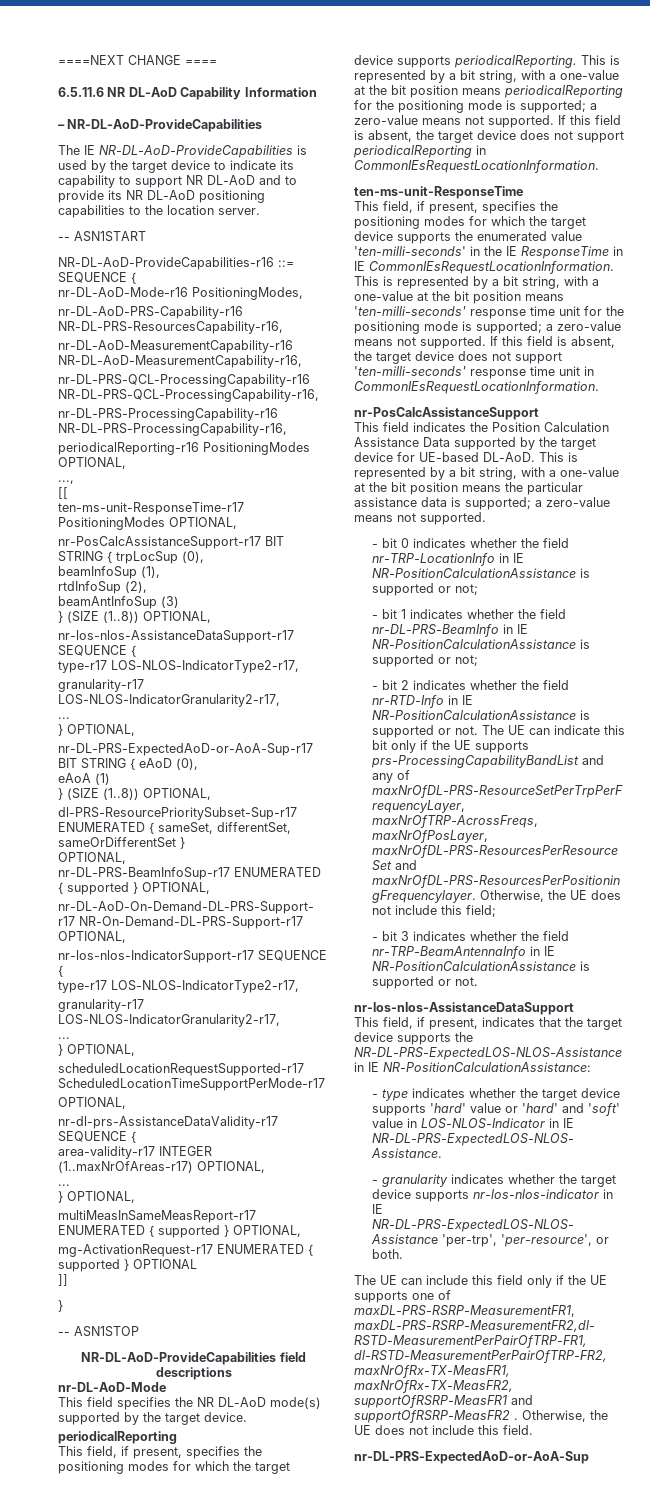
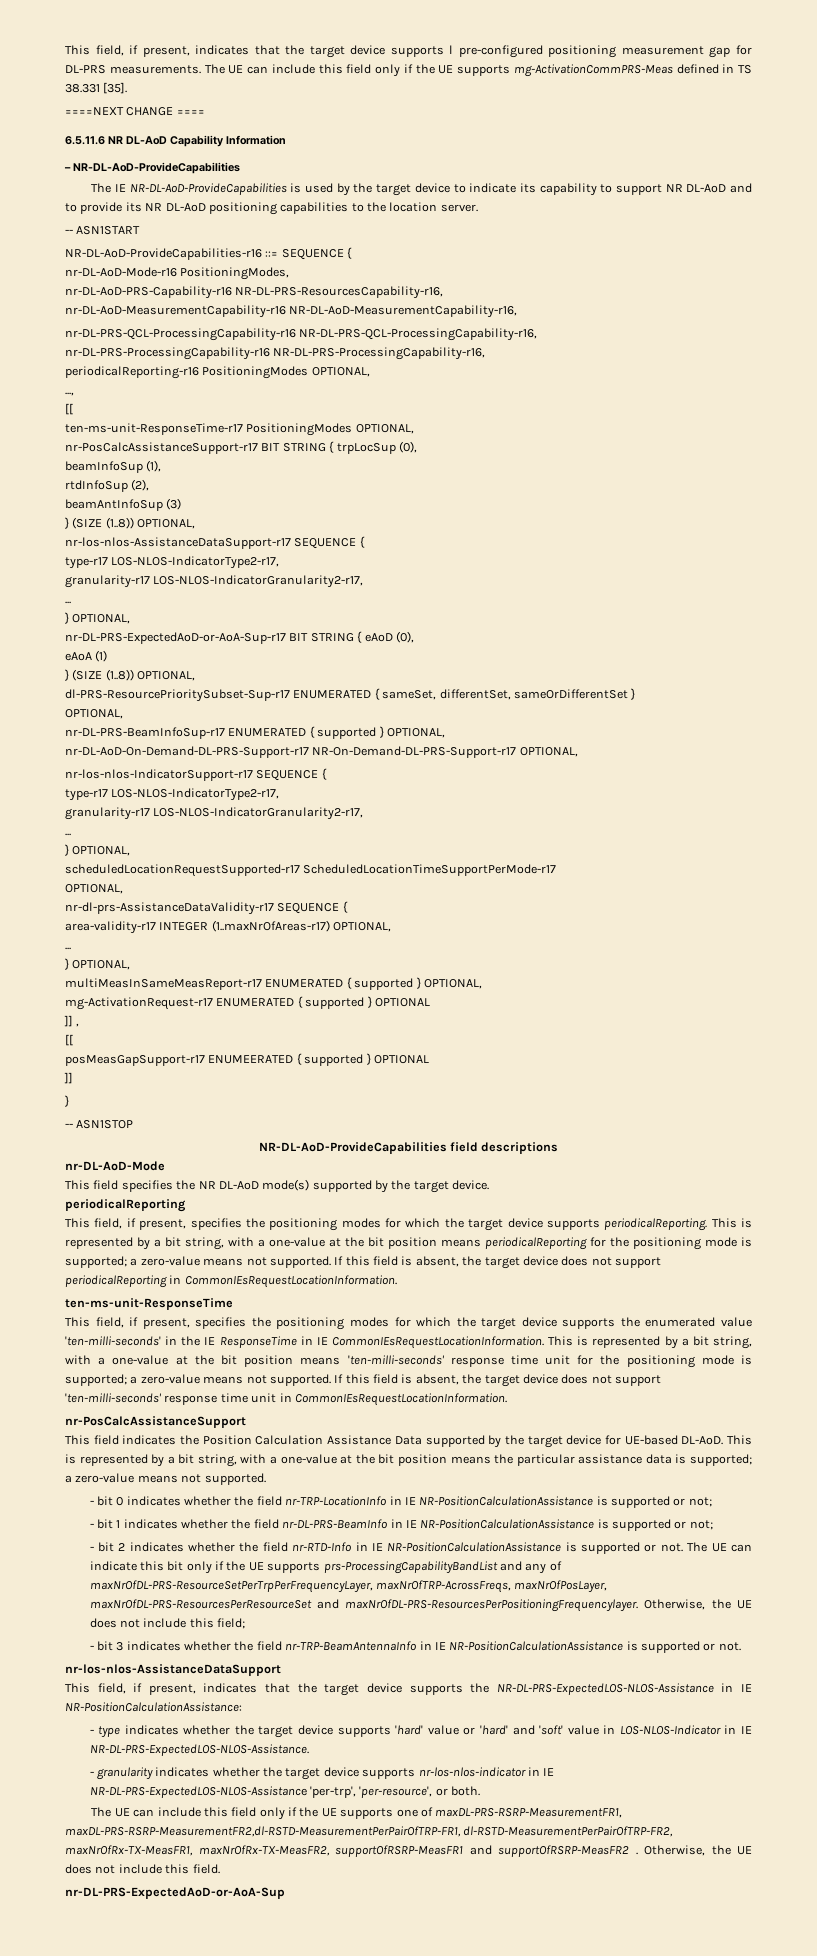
(58, 60) none -> [65,45,752,58] [65,64,752,77] [65,82,128,94] This field, if present, indicates that the target device supports l pre-configured positioning measurement gap for DL-PRS measurements. The UE can include this field only if the UE supports mg-ActivationCommPRS-Meas defined in TS 38.331 [35]. //
(197, 1264) none -> [64,1015,80,1027] [65,1034,73,1046] [65,1053,429,1066] // ]] , // [[ // posMeasGapSupport-r17 ENUMEERATED { supported } OPTIONAL

